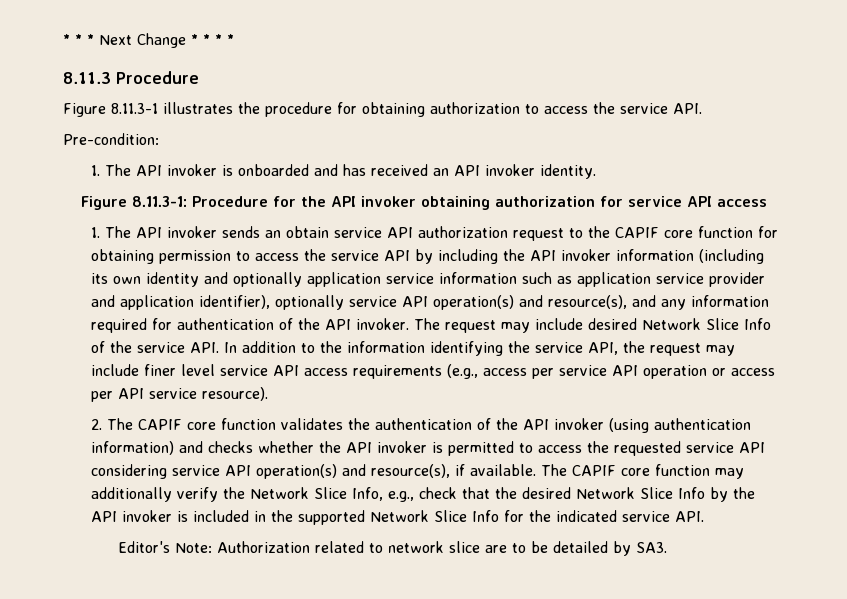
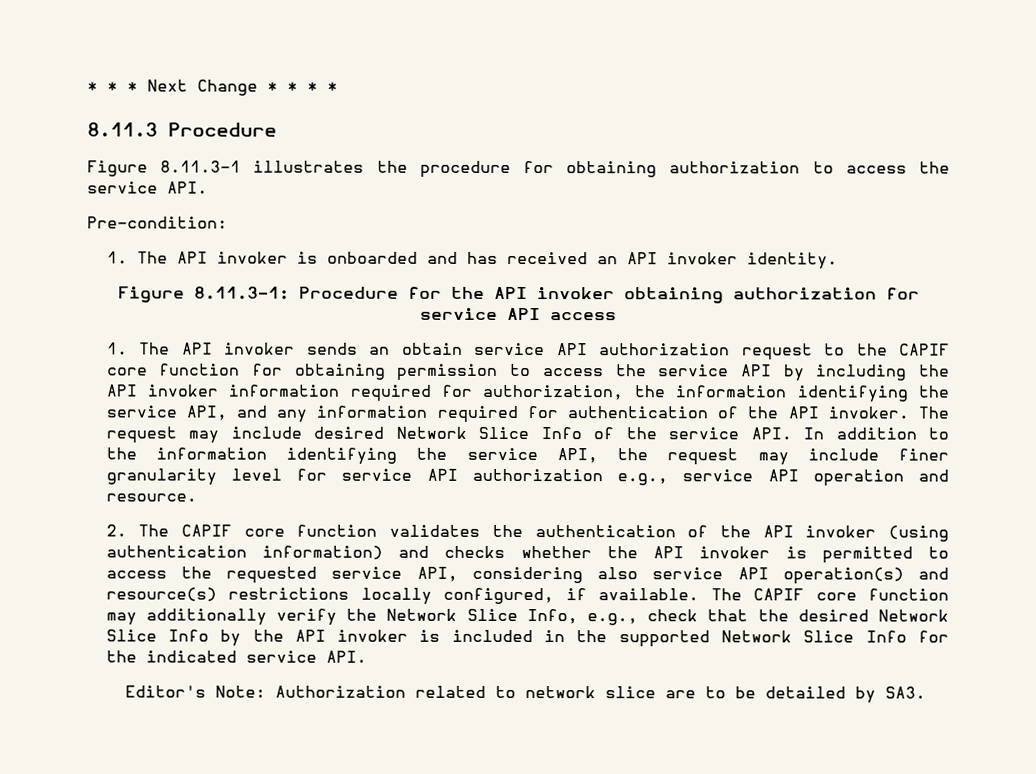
[698,249,764,264] [90,272,765,287] [90,295,627,310] (including its own identity and optionally application service information such as application service provider and application identifier), optionally service API operation(s) and resource(s), -> [349,384,950,403] [105,405,227,421] required for authorization, the information identifying the service API,
[180,364,775,379] [90,387,268,402] level service API access requirements (e.g., access per service API operation or access per API service resource). -> [105,468,950,487] [105,493,197,502] granularity level for service API authorization e.g., service API operation and resource.
[738,442,765,453] [90,464,450,479] API considering service API operation(s) and resource(s), -> [416,566,949,585] [105,587,555,605] API, considering also service API operation(s) and resource(s) restrictions locally configured,

